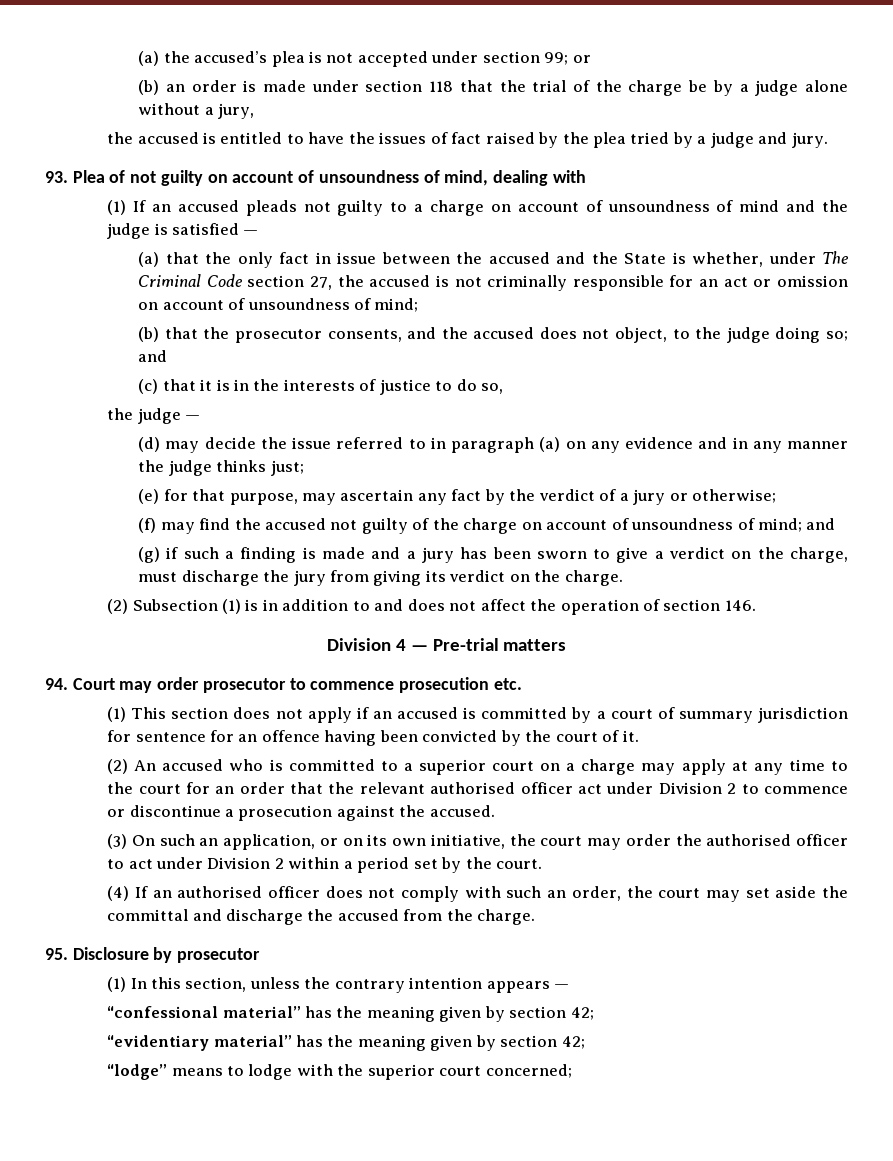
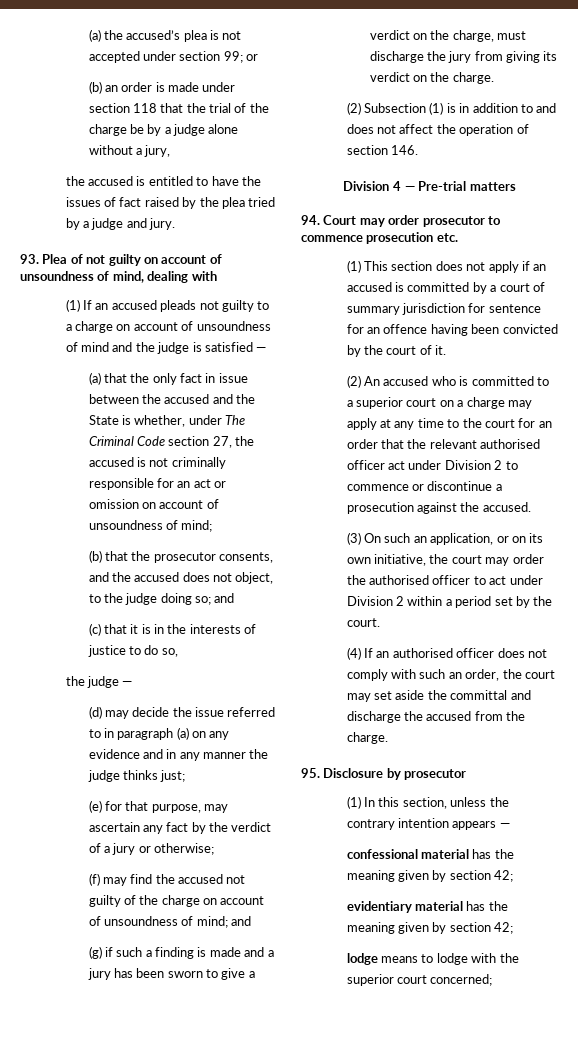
[107,1006,594,1022] [107,1035,585,1051] [107,1064,168,1080] “confessional material” has the meaning given by section 42; // “evidentiary material” has the meaning given by section 42; // “lodge” -> [346,849,514,859] [346,870,514,882] [346,901,508,913] [346,922,514,934] [346,953,378,965] confessional material has the meaning given by section 42; // evidentiary material has the meaning given by section 42; // lodge

